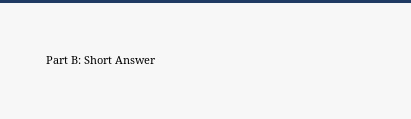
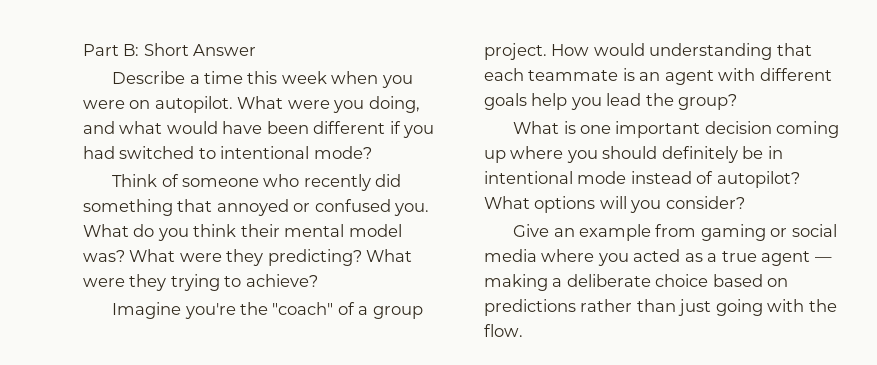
(156, 60) none -> [112,71,413,88] [83,96,420,113] [83,121,435,138] [83,146,372,159] [112,174,402,191] [83,199,430,216] [83,224,402,241] [83,249,413,266] [83,274,318,291] [112,302,423,319] [484,43,812,60] [484,68,832,85] [484,93,738,110] [513,121,840,138] [484,146,783,163] [484,171,800,188] [484,196,745,213] [513,224,837,241] [484,249,832,266] [484,274,789,291] [484,299,837,316] [484,324,523,337] // Describe a time this week when you were on autopilot. What were you doing, and what would have been different if you had switched to intentional mode? // Think of someone who recently did something that annoyed or confused you. What do you think their mental model was? What were they predicting? What were they trying to achieve? // Imagine you're the "coach" of a group project. How would understanding that each teammate is an agent with different goals help you lead the group? // What is one important decision coming up where you should definitely be in intentional mode instead of autopilot? What options will you consider? // Give an example from gaming or social media where you acted as a true agent — making a deliberate choice based on predictions rather than just going with the flow.

